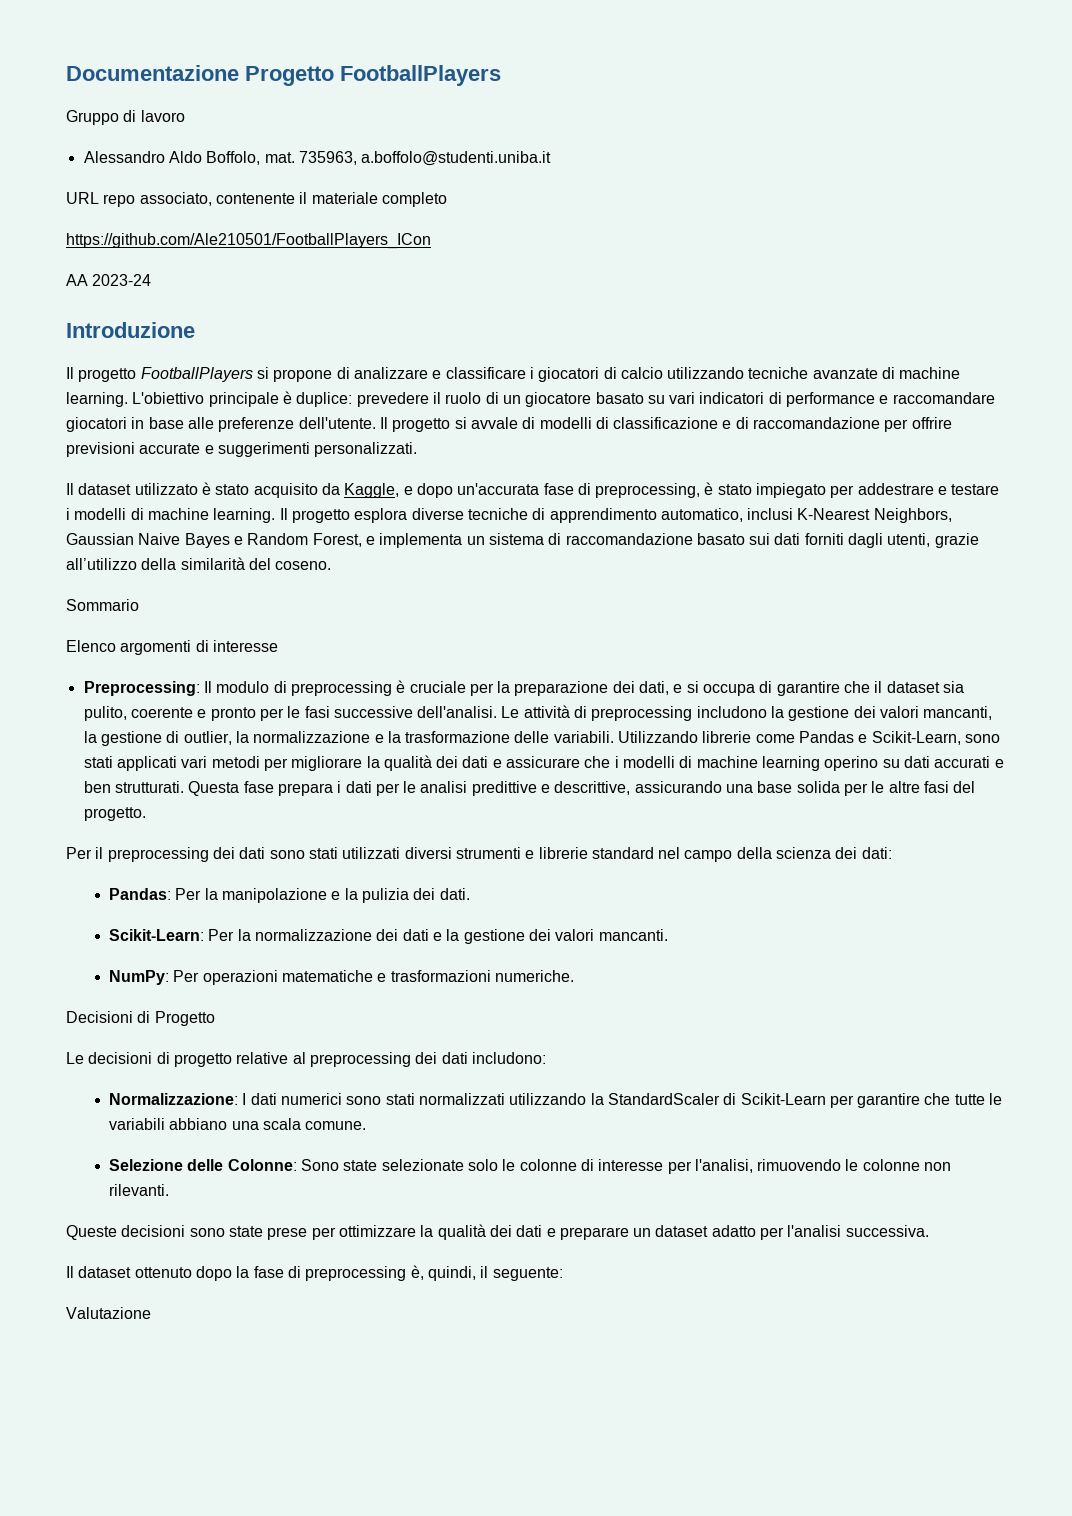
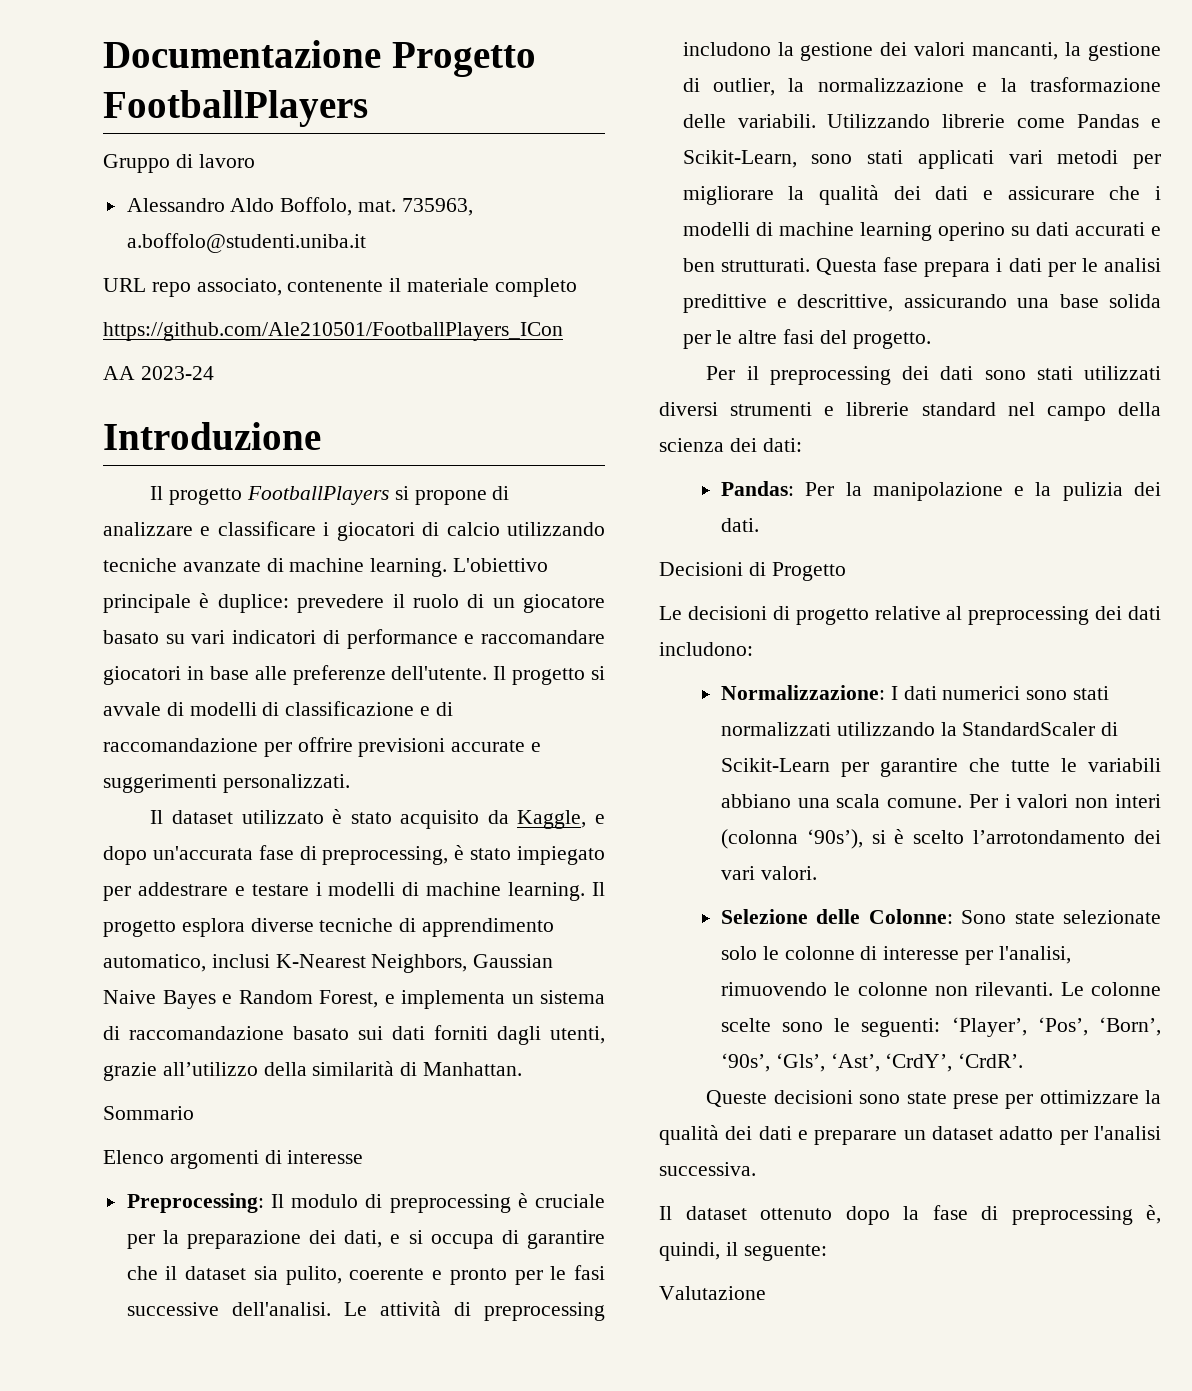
[248,558,332,570] del coseno. -> [400,1062,523,1076] di Manhattan.
[108,929,668,944] [108,970,574,985] // Scikit-Learn: Per la normalizzazione dei dati e la gestione dei valori mancanti. // NumPy: Per operazioni matematiche e trasformazioni numeriche. -> (759, 525) none
(367, 1125) none -> [968,794,1161,808] [720,829,1161,849] [720,866,817,880] Per i valori non interi (colonna ‘90s’), si è scelto l’arrotondamento dei vari valori.
(169, 1190) none -> [1060,982,1161,996] [720,1017,1161,1037] [720,1053,1024,1072] Le colonne scelte sono le seguenti: ‘Player’, ‘Pos’, ‘Born’, ‘90s’, ‘Gls’, ‘Ast’, ‘CrdY’, ‘CrdR’.

